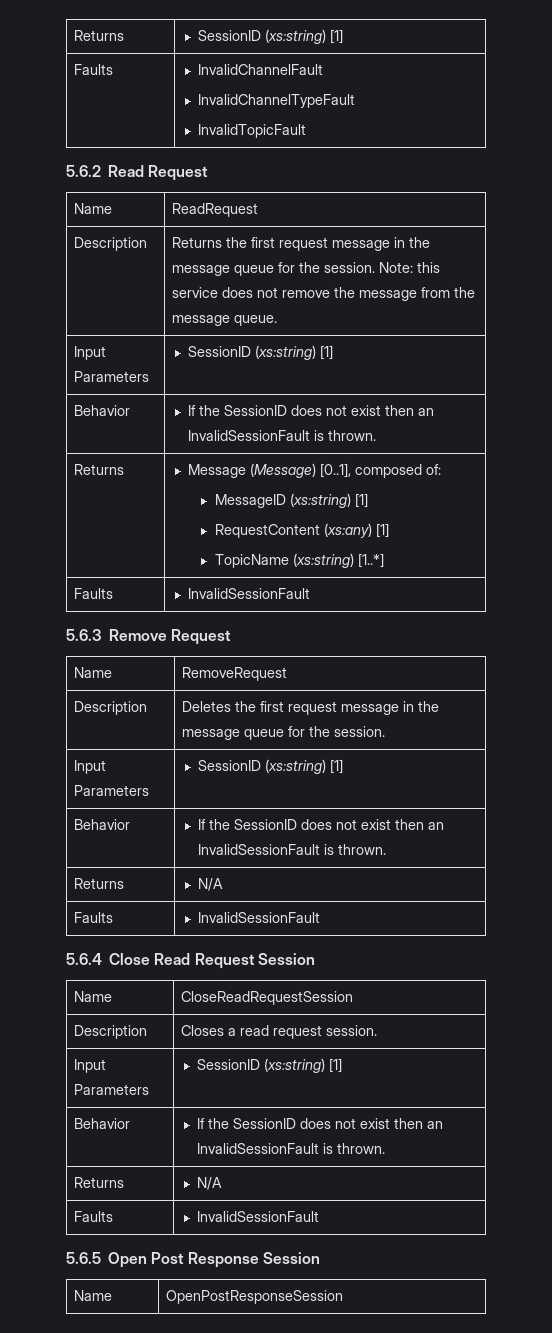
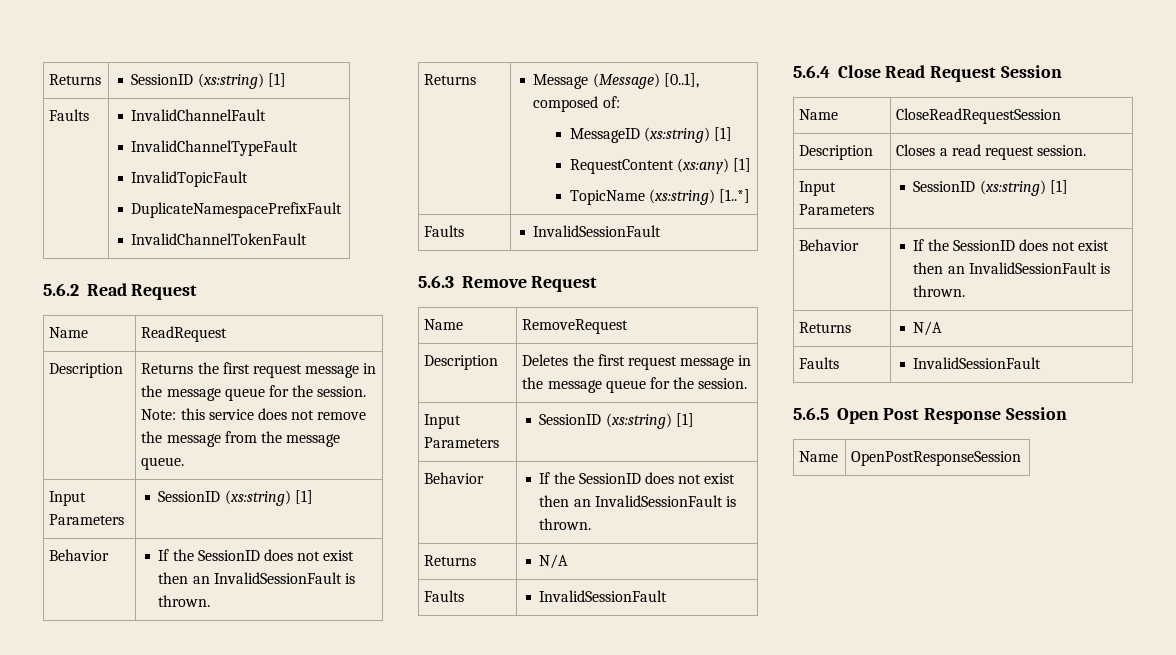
(306, 131) none -> [131,202,343,218] [131,233,308,245] // DuplicateNamespacePrefixFault // InvalidChannelTokenFault

